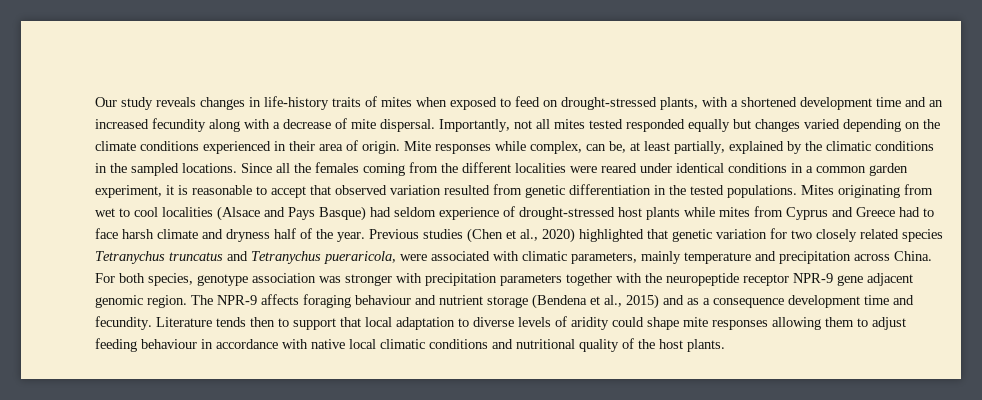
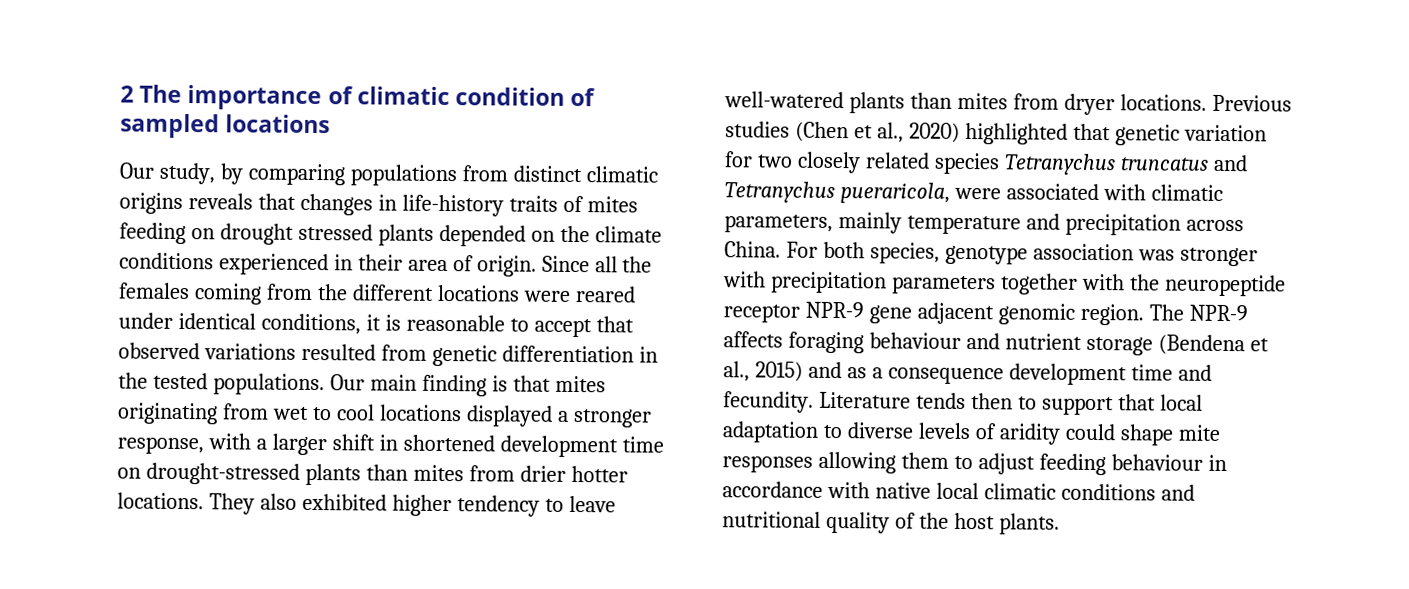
[95,97,196,110] Our study reveals -> [120,84,596,111] [120,113,331,139] [119,162,658,187] [119,192,296,214] 2 The importance of climatic condition of sampled locations // Our study, by comparing populations from distinct climatic origins reveals that
[416,96,943,110] [95,118,901,132] when exposed to feed on drought-stressed plants, with a shortened development time and an increased fecundity along with a decrease of mite dispersal. Importantly, not all mites tested responded equally but changes varied depending -> [119,222,526,247] feeding on drought stressed plants depended
[404,141,934,154] [95,163,237,176] Mite responses while complex, can be, at least partially, explained by the climatic conditions in the sampled locations. -> (537, 266) none
[515,163,566,173] localities -> [436,284,520,302] locations
[728,163,908,176] [95,185,162,198] conditions in a common garden experiment, -> [260,313,361,335] conditions,
[390,185,441,195] variation -> [203,343,296,360] variations
[801,185,834,195] Mites -> [329,374,606,397] Our main finding is that mites
[162,206,934,221] [95,228,365,242] localities (Alsace and Pays Basque) had seldom experience of drought-stressed host plants while mites from Cyprus and Greece had to face harsh climate and dryness half of the year. -> [379,404,652,428] [117,433,664,458] [117,462,628,486] [117,492,616,517] [724,91,1207,116] locations displayed a stronger response, with a larger shift in shortened development time on drought-stressed plants than mites from drier hotter locations. They also exhibited higher tendency to leave well-watered plants than mites from dryer locations.

